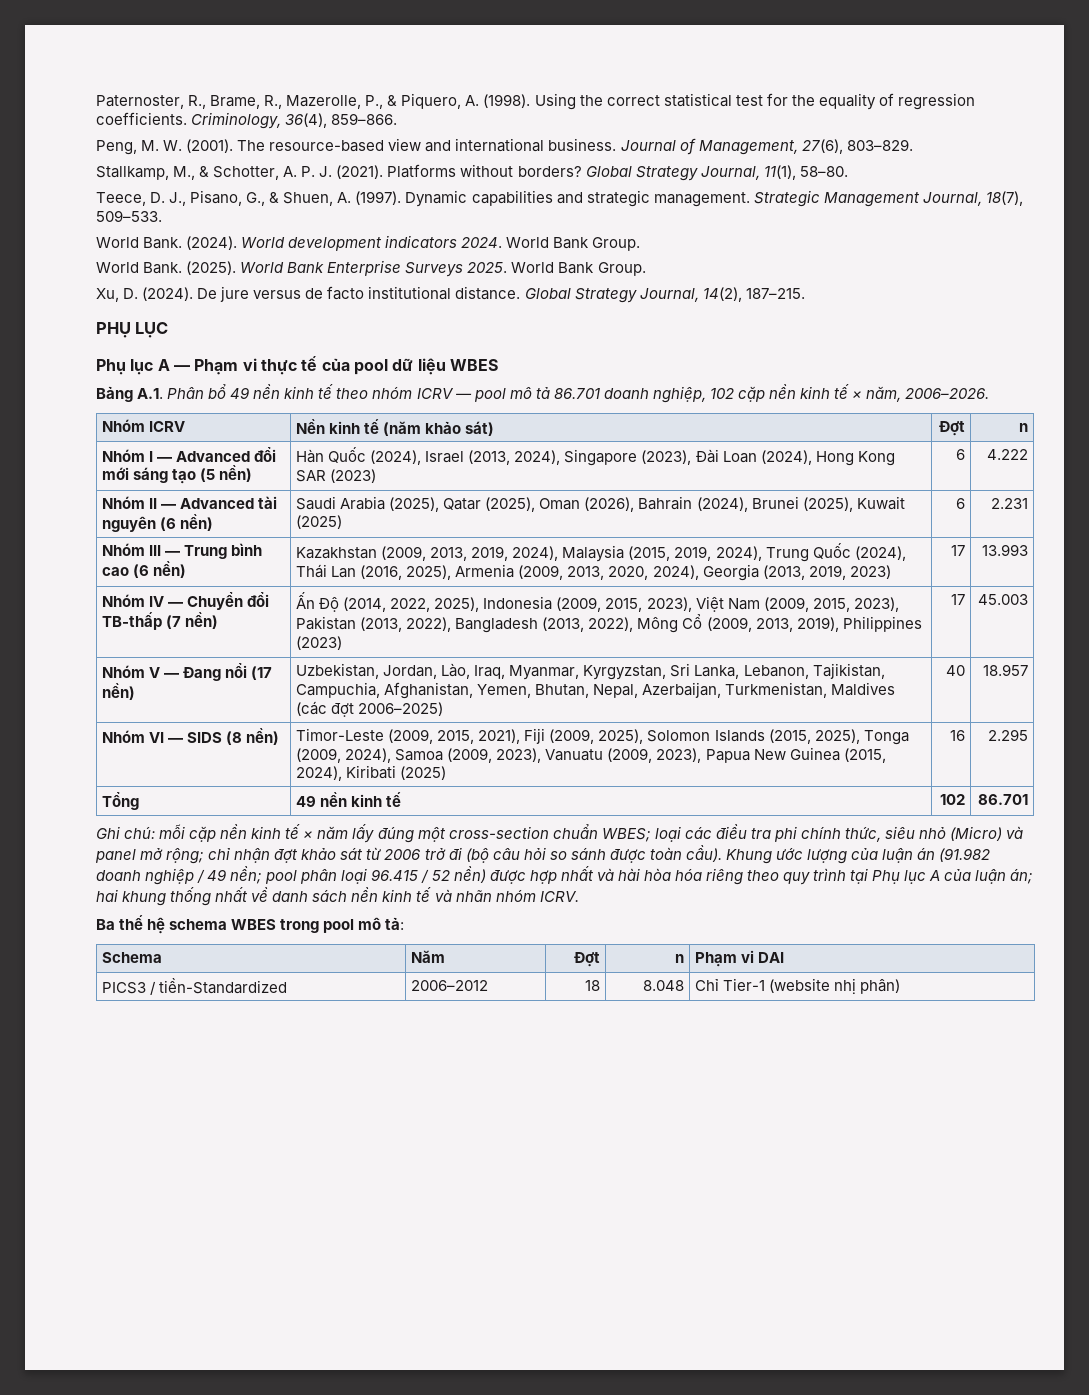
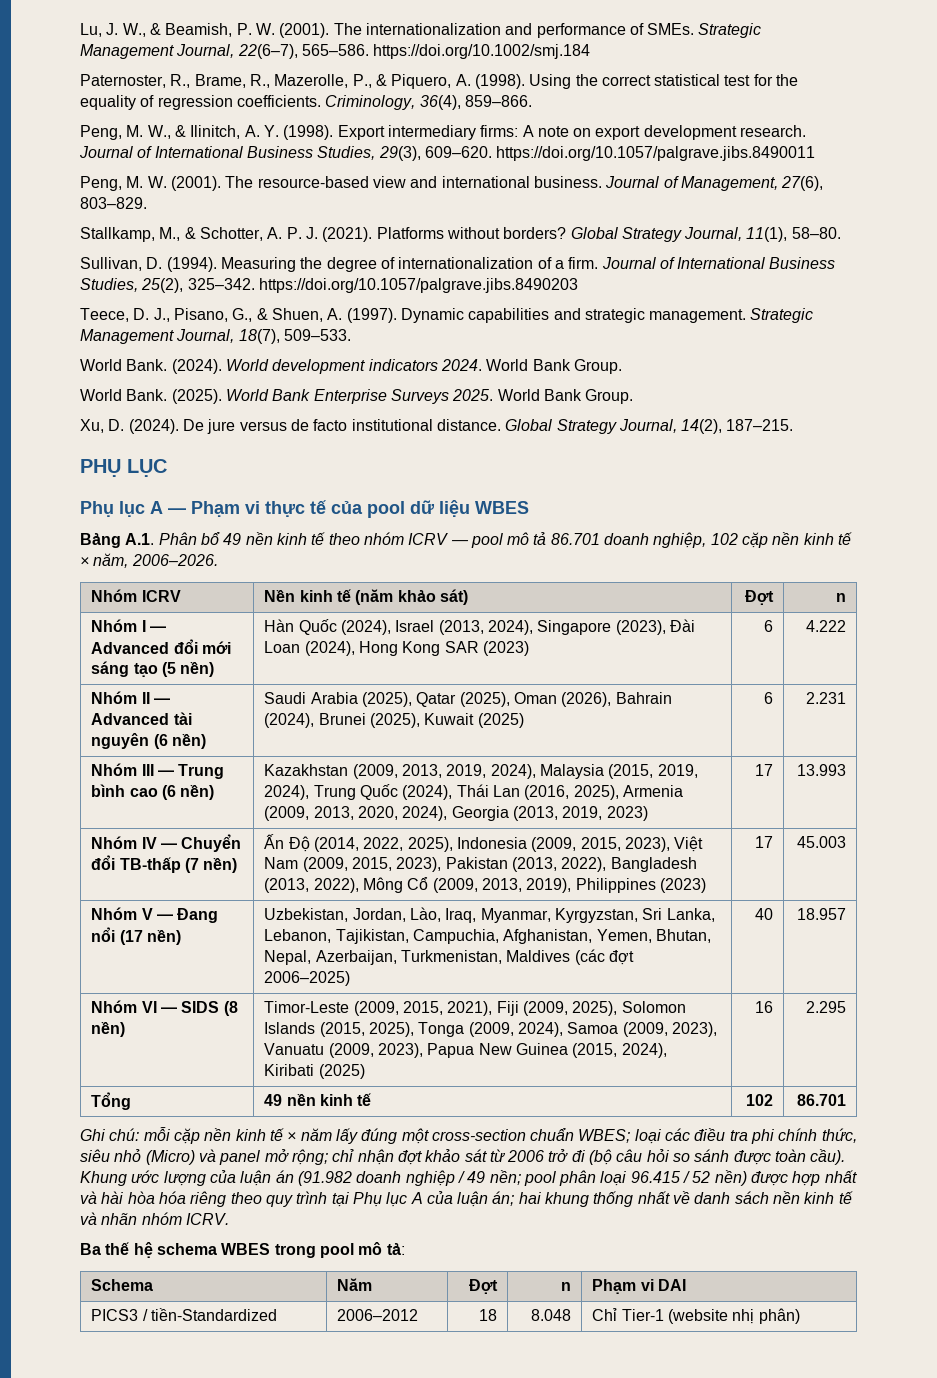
(96, 102) none -> [80,23,762,38] [80,44,591,59] Lu, J. W., & Beamish, P. W. (2001). The internationalization and performance of SMEs. Strategic Management Journal, 22(6–7), 565–586. https://doi.org/10.1002/smj.184 //
(398, 119) none -> [80,125,807,140] [79,146,816,161] // Peng, M. W., & Ilinitch, A. Y. (1998). Export intermediary firms: A note on export development research. Journal of International Business Studies, 29(3), 609–620. https://doi.org/10.1057/palgrave.jibs.8490011
(848, 171) none -> [80,257,836,272] [80,278,578,293] // Sullivan, D. (1994). Measuring the degree of internationalization of a firm. Journal of International Business Studies, 25(2), 325–342. https://doi.org/10.1057/palgrave.jibs.8490203

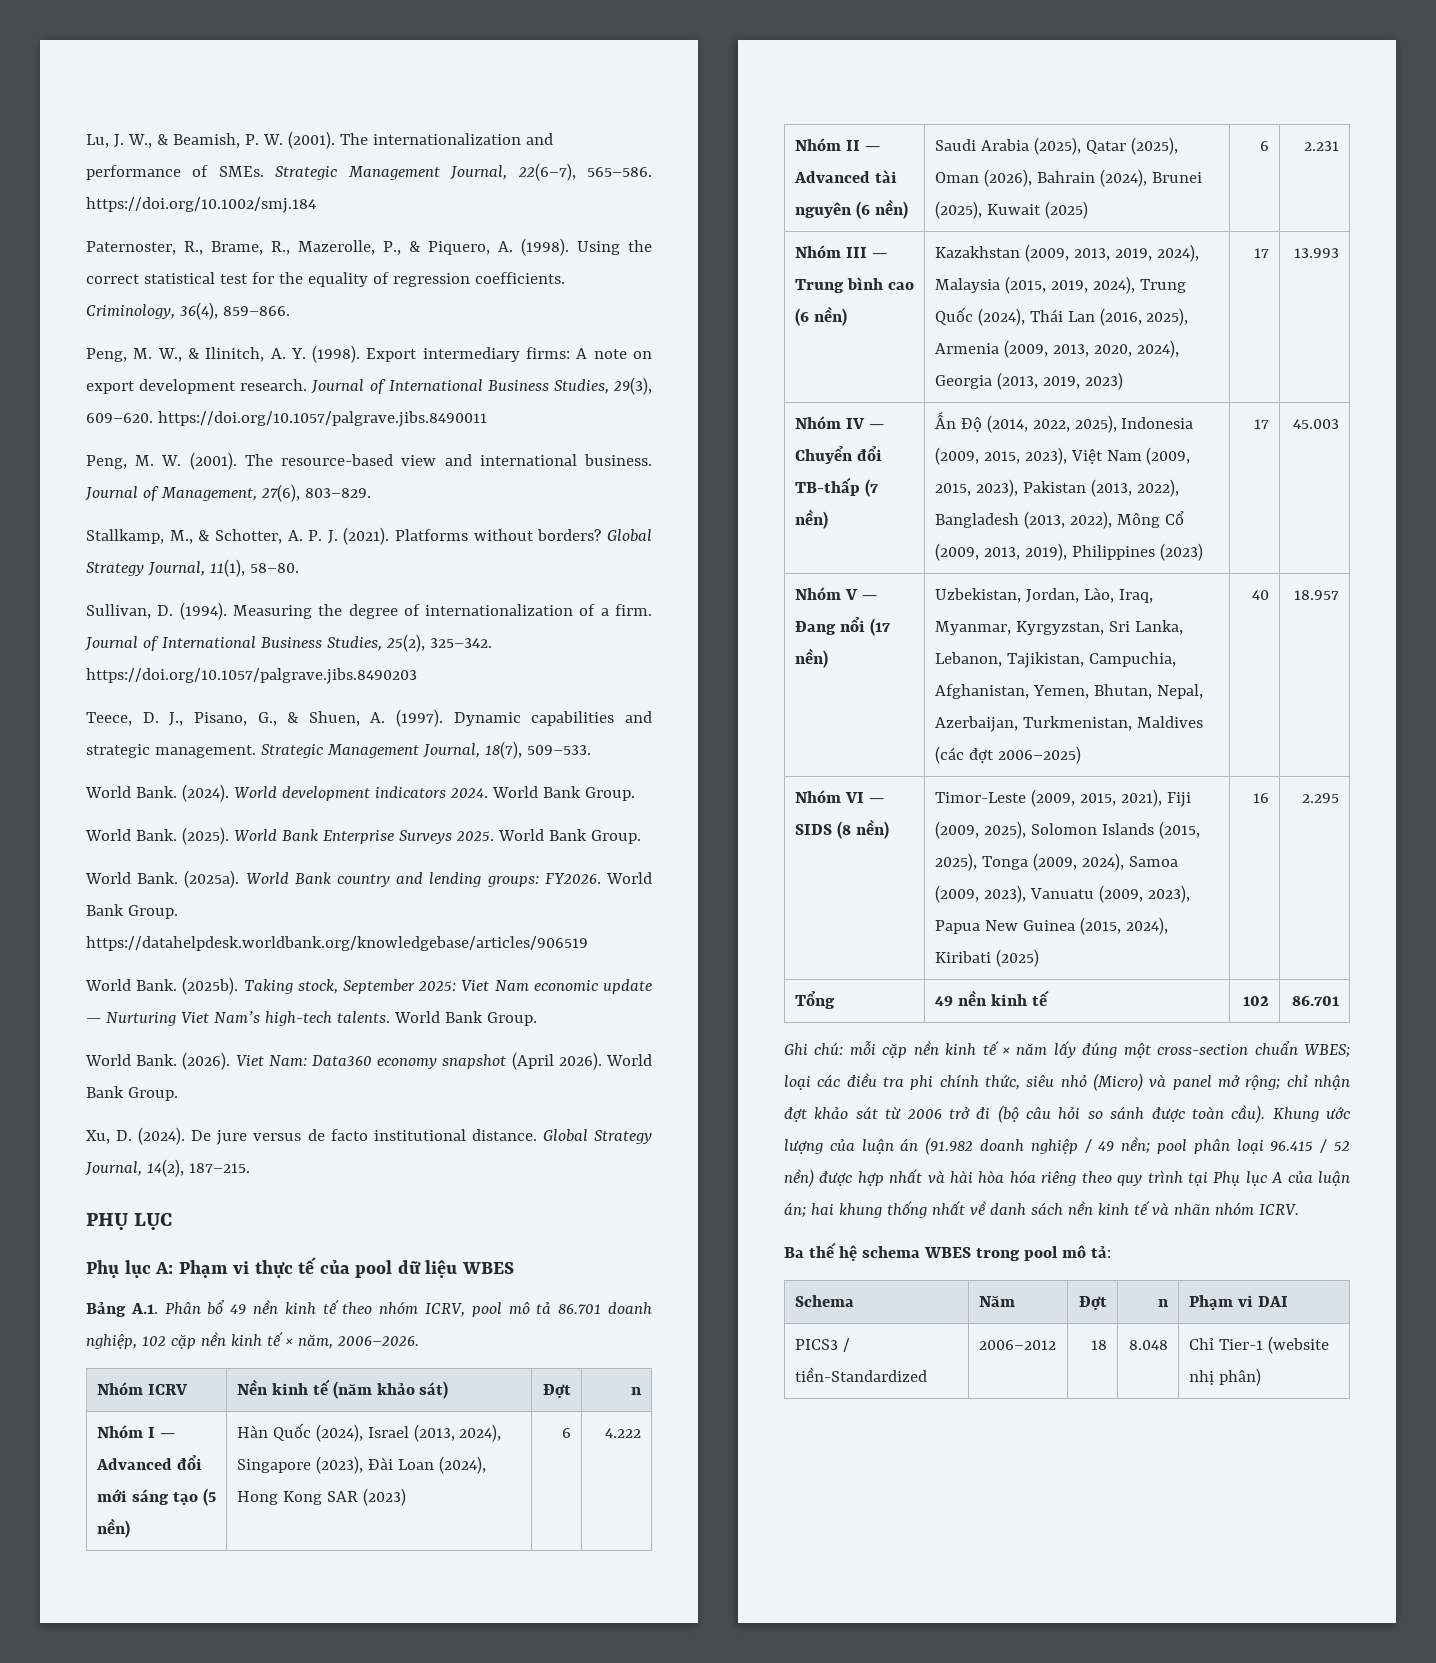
(634, 396) none -> [85,870,652,888] [86,904,178,919] [86,936,588,951] [85,977,652,995] [86,1011,537,1026] [85,1052,652,1070] [86,1086,178,1101] // World Bank. (2025a). World Bank country and lending groups: FY2026. World Bank Group. https://datahelpdesk.worldbank.org/knowledgebase/articles/906519 // World Bank. (2025b). Taking stock, September 2025: Viet Nam economic update — Nurturing Viet Nam’s high-tech talents. World Bank Group. // World Bank. (2026). Viet Nam: Data360 economy snapshot (April 2026). World Bank Group.
[150,501,186,514] A — -> [155,1262,174,1274] A:
[408,533,469,545] ICRV — -> [425,1303,466,1317] ICRV,

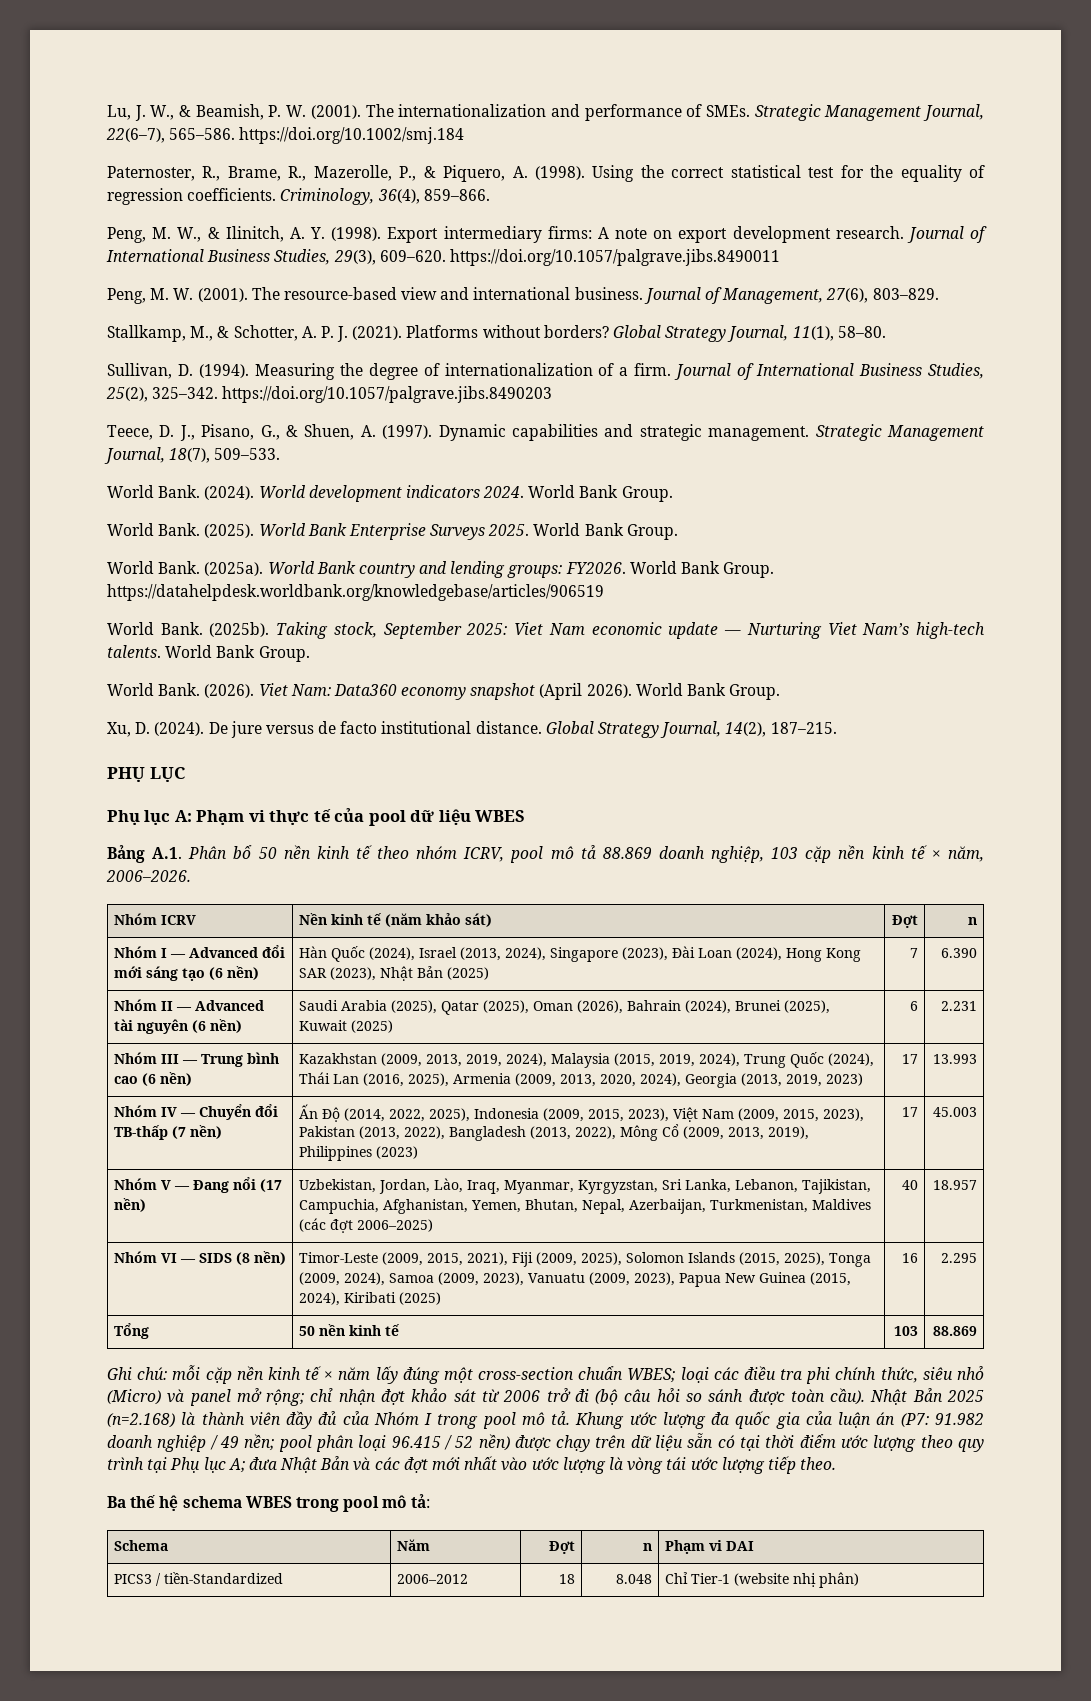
[230,1304,247,1314] 49 -> [258,847,277,859] 50
[558,1304,602,1314] 86.701 -> [602,847,652,859] 88.869
[141,1336,166,1347] 102 -> [771,847,799,859] 103
[202,1488,216,1506] (5 -> [208,967,223,980] (6
[362,1488,406,1506] [562,1428,572,1438] [605,1428,642,1438] (2023) | 6 | 4.222 -> [329,966,489,981] [910,948,919,958] [941,948,978,958] (2023), Nhật Bản (2025) | 7 | 6.390
[934,996,953,1006] 49 -> [298,1326,315,1336] 50
[1243,996,1270,1006] [1292,996,1340,1006] 102 | 86.701 -> [894,1326,919,1336] [933,1326,978,1336] 103 | 88.869
[1272,1106,1350,1122] [784,1139,823,1154] Khung ước lượng -> [870,1388,984,1405] [107,1411,800,1429] Nhật Bản 2025 (n=2.168) là thành viên đầy đủ của Nhóm I trong pool mô tả. Khung ước lượng đa quốc gia
[925,1137,974,1155] (91.982 -> [900,1413,984,1427] (P7: 91.982
[857,1169,1077,1186] hợp nhất và hài hòa hóa riêng -> [556,1433,917,1452] chạy trên dữ liệu sẵn có tại thời điểm ước lượng
[1271,1171,1350,1186] [784,1201,1299,1218] A của luận án; hai khung thống nhất về danh sách nền kinh tế và nhãn nhóm ICRV. -> [228,1456,837,1474] A; đưa Nhật Bản và các đợt mới nhất vào ước lượng là vòng tái ước lượng tiếp theo.

